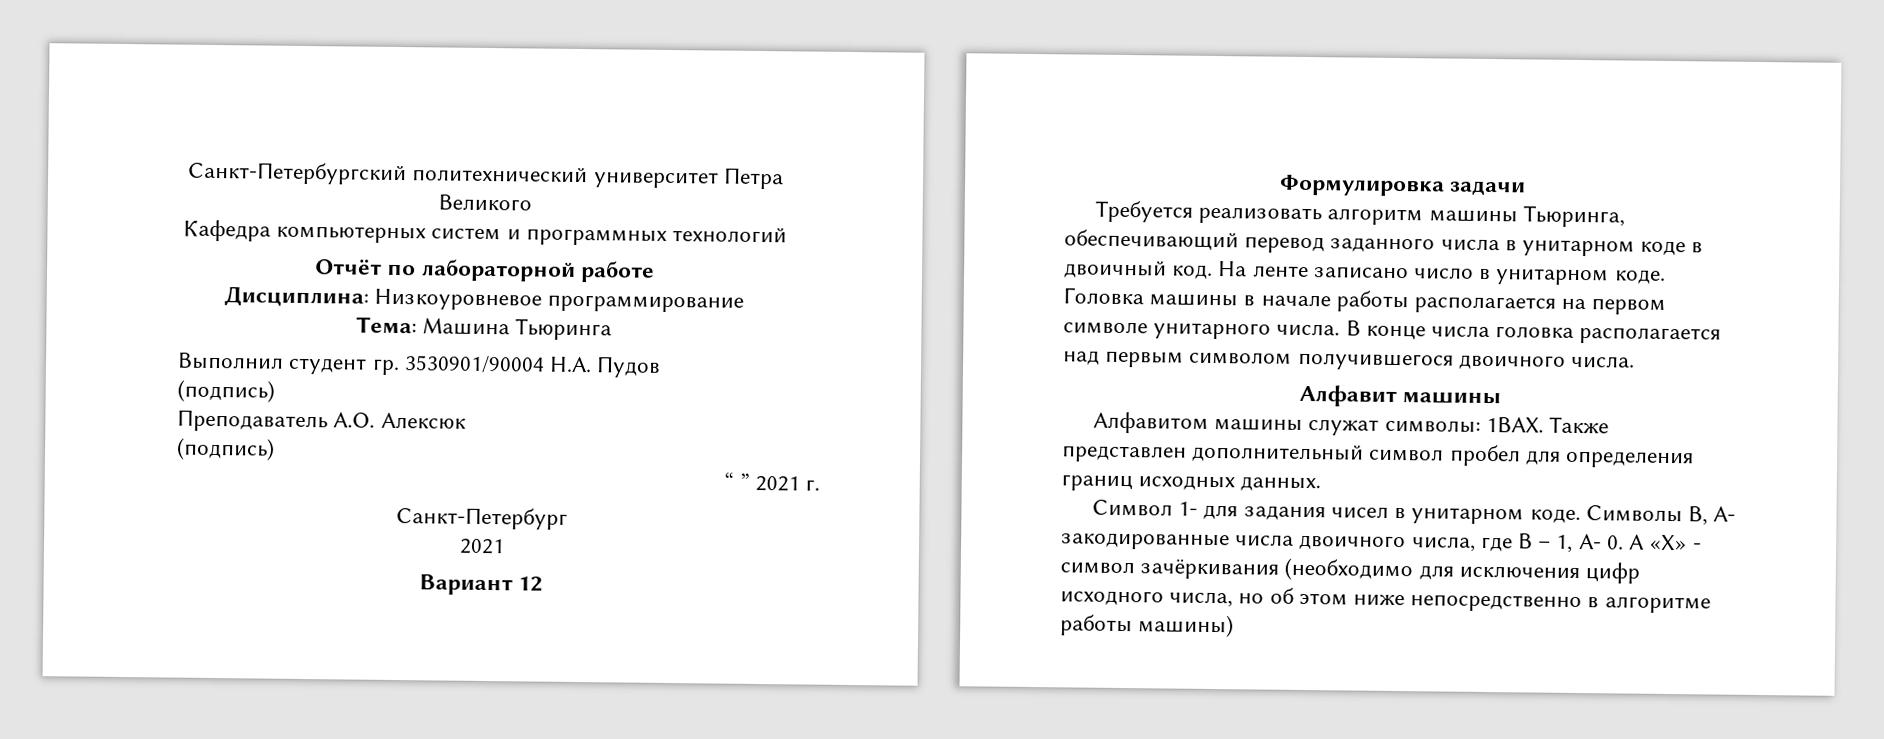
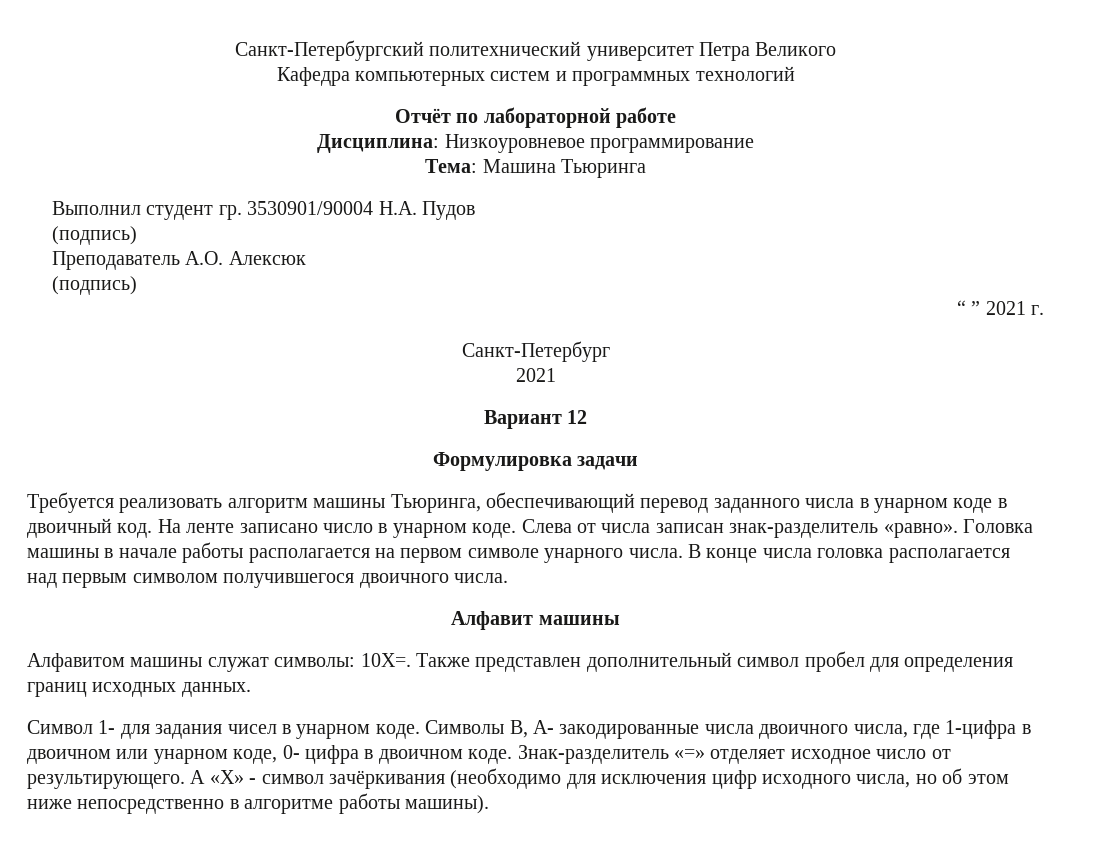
[1522,239,1636,257] унитарном -> [873,498,948,513] унарном
[1495,268,1666,286] унитарном коде. -> [392,519,958,538] унарном коде. Слева от числа записан знак-разделитель «равно».
[1153,322,1272,340] унитарного -> [544,548,624,563] унарного
[1485,416,1544,433] 1BAX. -> [360,653,411,667] 10X=.
[1411,507,1525,525] унитарном -> [296,724,371,739] унарном
[1518,533,1624,553] B – 1, A- 0. -> [945,720,1031,739] [27,745,951,764] [27,774,185,789] 1-цифра в двоичном или унарном коде, 0- цифра в двоичном коде. Знак-разделитель «=» отделяет исходное число от результирующего.
[1138,614,1235,638] машины) -> [405,795,489,814] машины).

